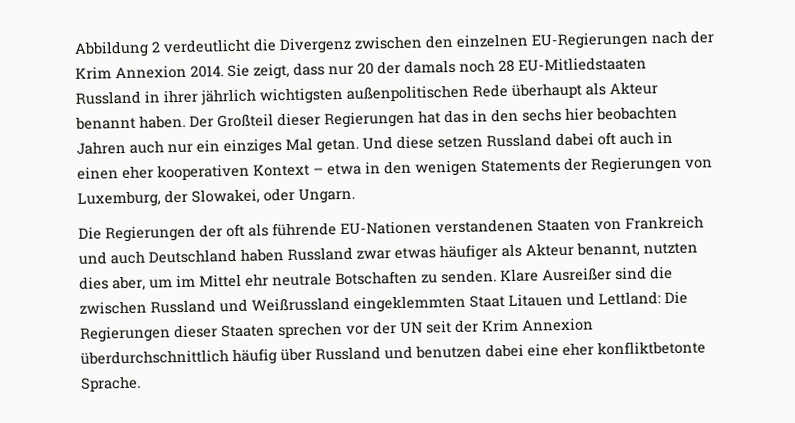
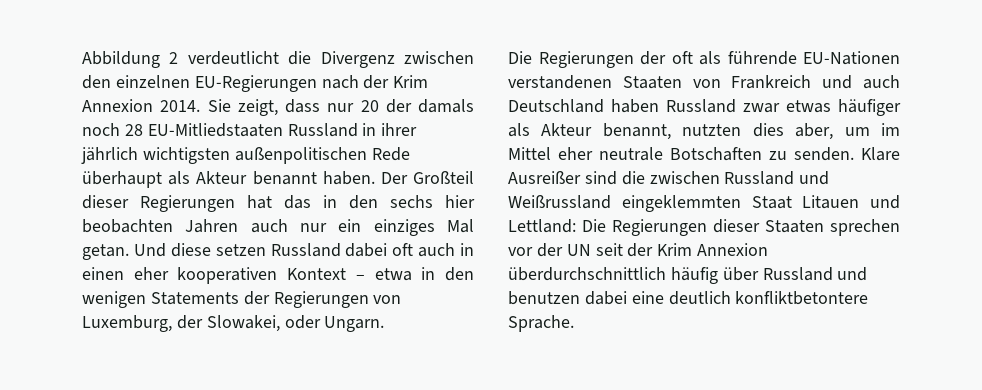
[245,273,269,287] ehr -> [558,147,593,160] eher
[562,340,706,356] eher konfliktbetonte -> [668,291,869,305] deutlich konfliktbetontere

